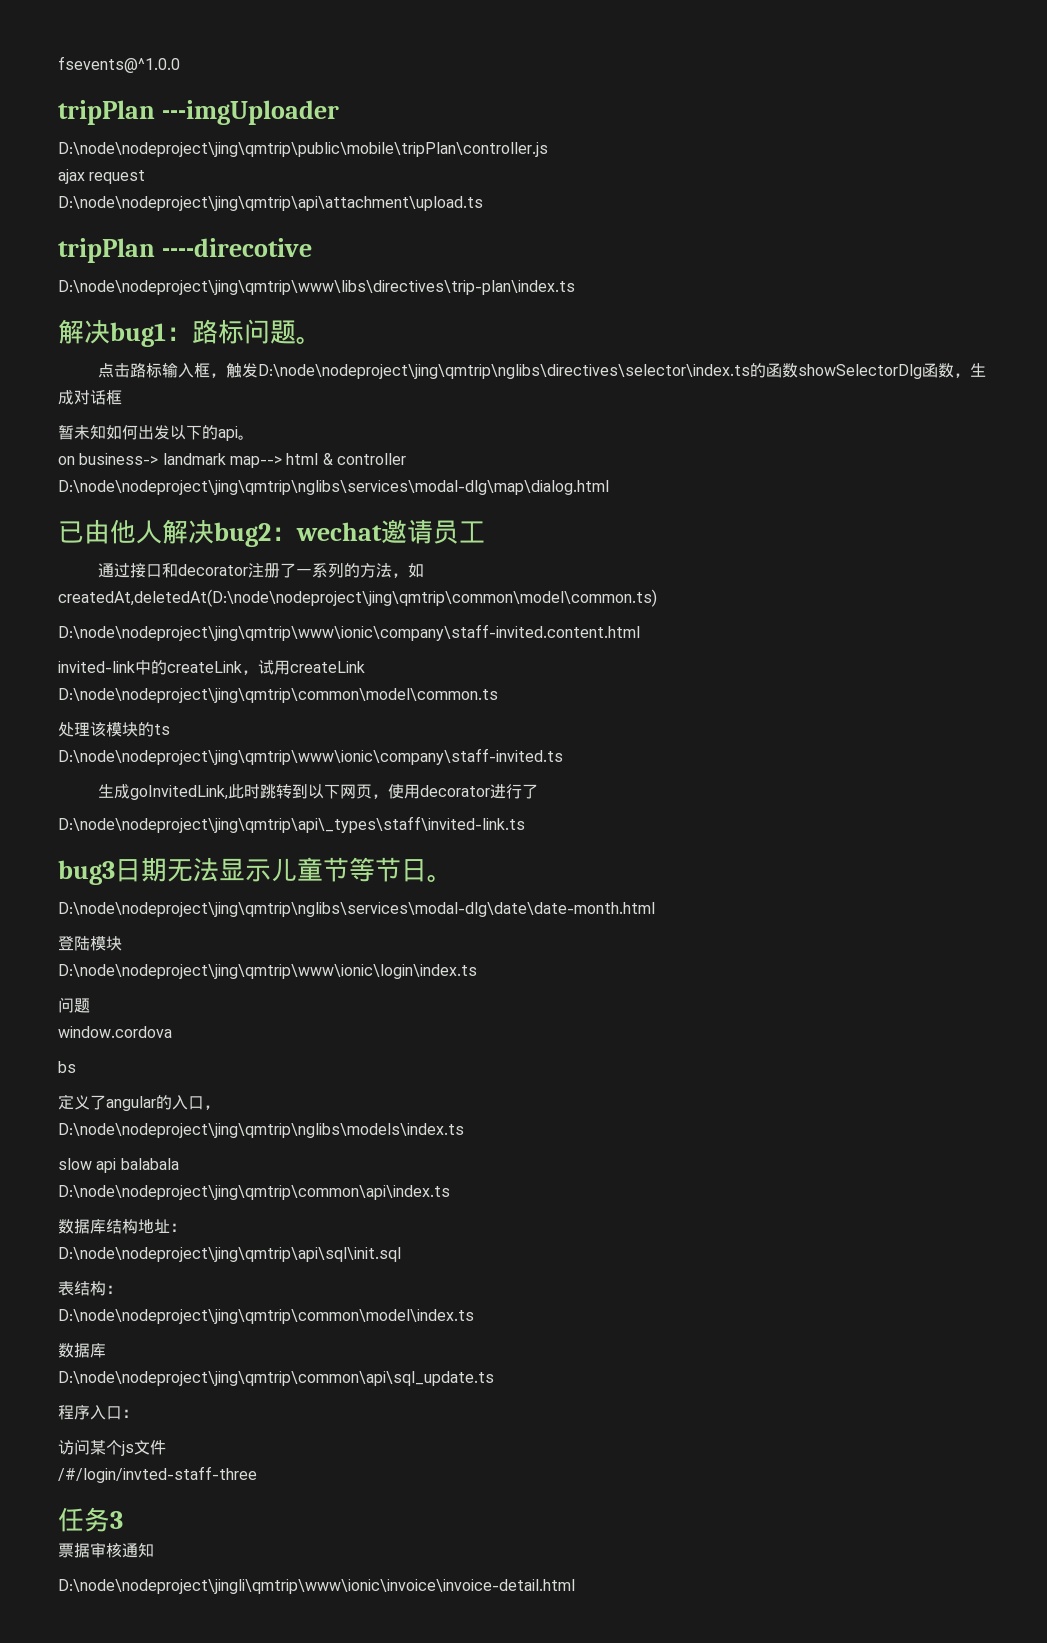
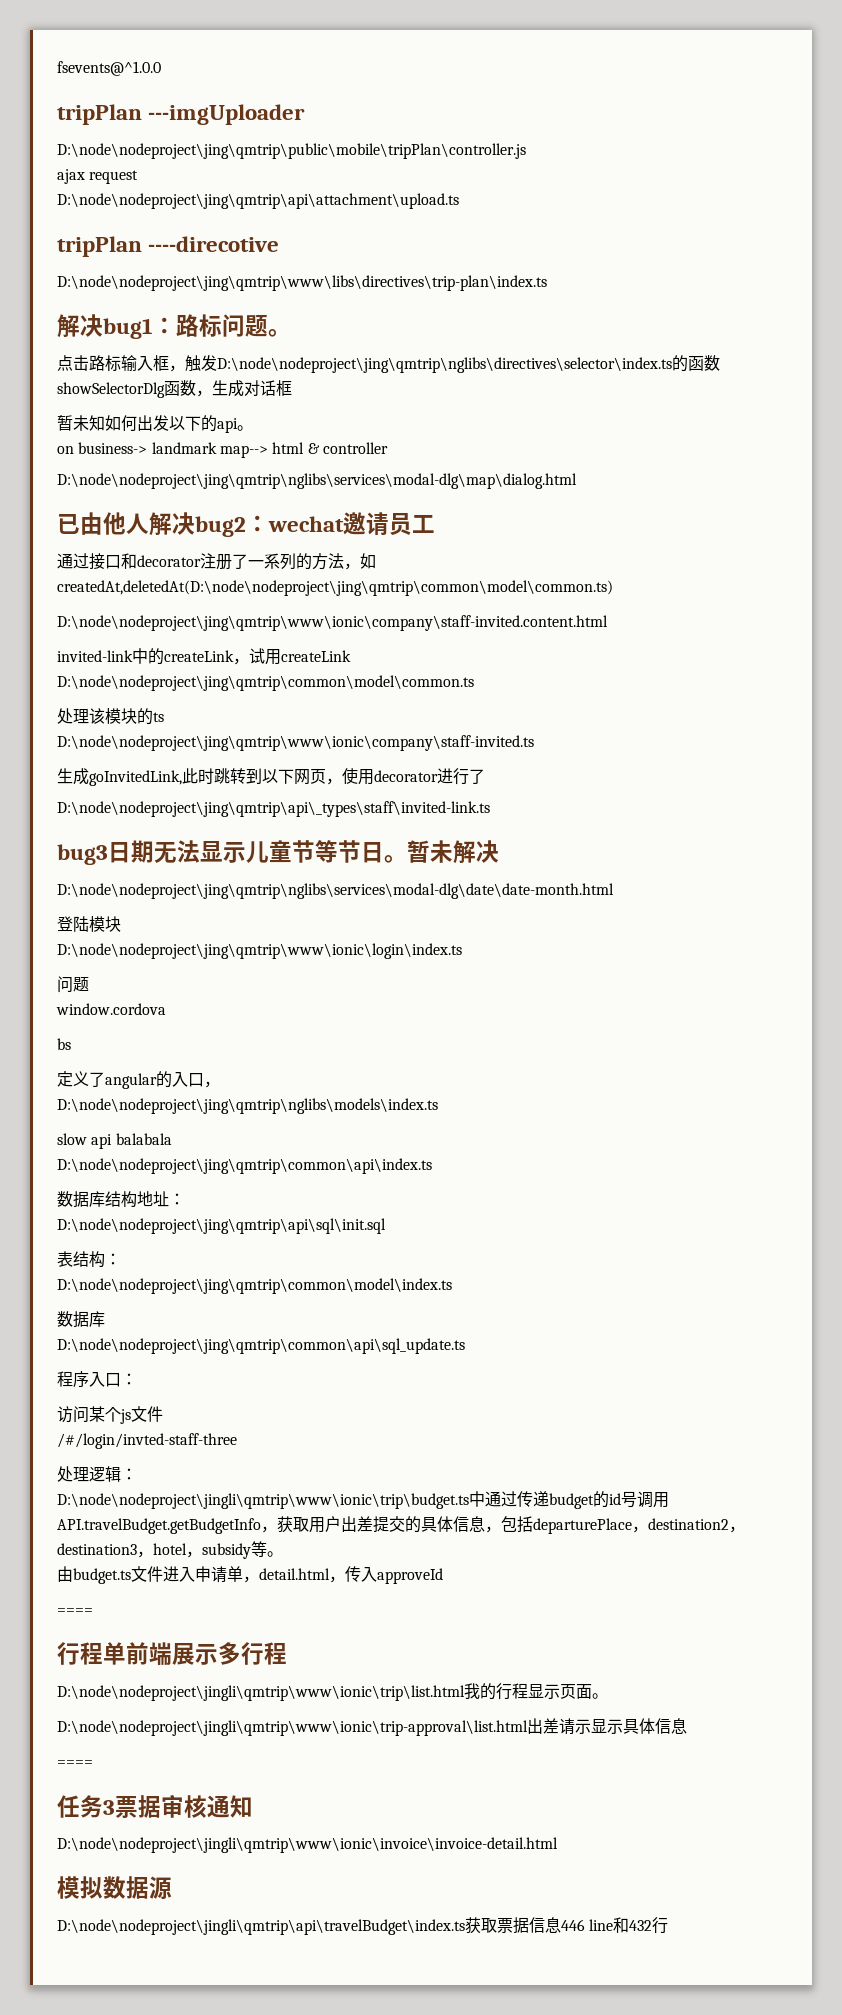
(453, 878) none -> [407,840,499,864] 暂未解决
(257, 1474) none -> [57,1466,137,1482] [57,1491,669,1509] [57,1516,745,1534] [57,1541,283,1559] [57,1566,443,1584] [57,1608,93,1615] [57,1642,287,1665] [57,1683,608,1701] [57,1718,687,1736] [57,1760,93,1767] // 处理逻辑： // D:\node\nodeproject\jingli\qmtrip\www\ionic\trip\budget.ts中通过传递budget的id号调用API.travelBudget.getBudgetInfo，获取用户出差提交的具体信息，包括departurePlace，destination2，destination3，hotel，subsidy等。 // 由budget.ts文件进入申请单，detail.html，传入approveId // ==== // 行程单前端展示多行程 // D:\node\nodeproject\jingli\qmtrip\www\ionic\trip\list.html我的行程显示页面。 // D:\node\nodeproject\jingli\qmtrip\www\ionic\trip-approval\list.html出差请示显示具体信息 // ====
(123, 1520) // -> (115, 1807) none
(575, 1586) none -> [57,1876,172,1900] [57,1917,669,1935] // 模拟数据源 // D:\node\nodeproject\jingli\qmtrip\api\travelBudget\index.ts获取票据信息446 line和432行

